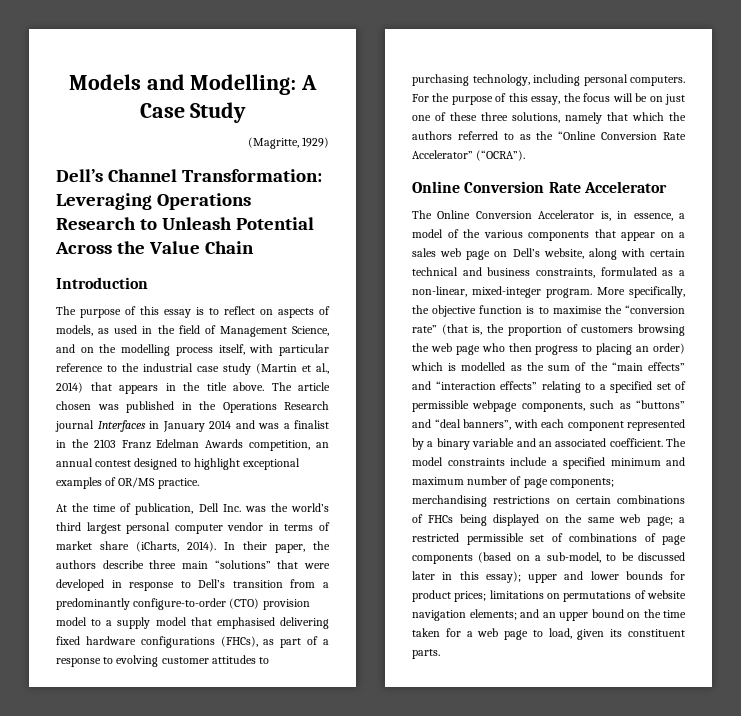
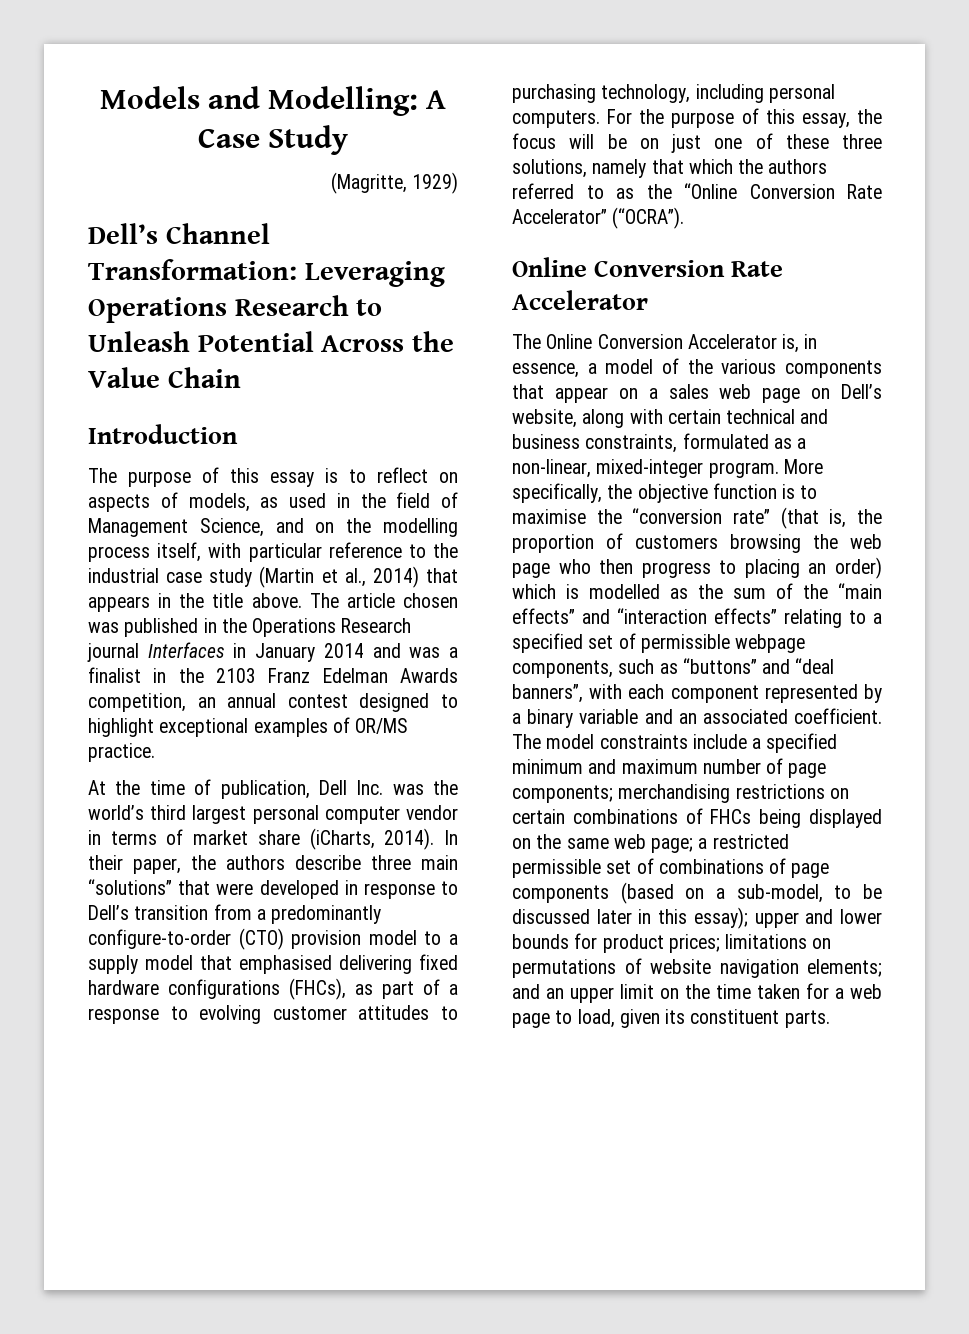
[591,609,624,618] bound -> [620,984,654,999] limit

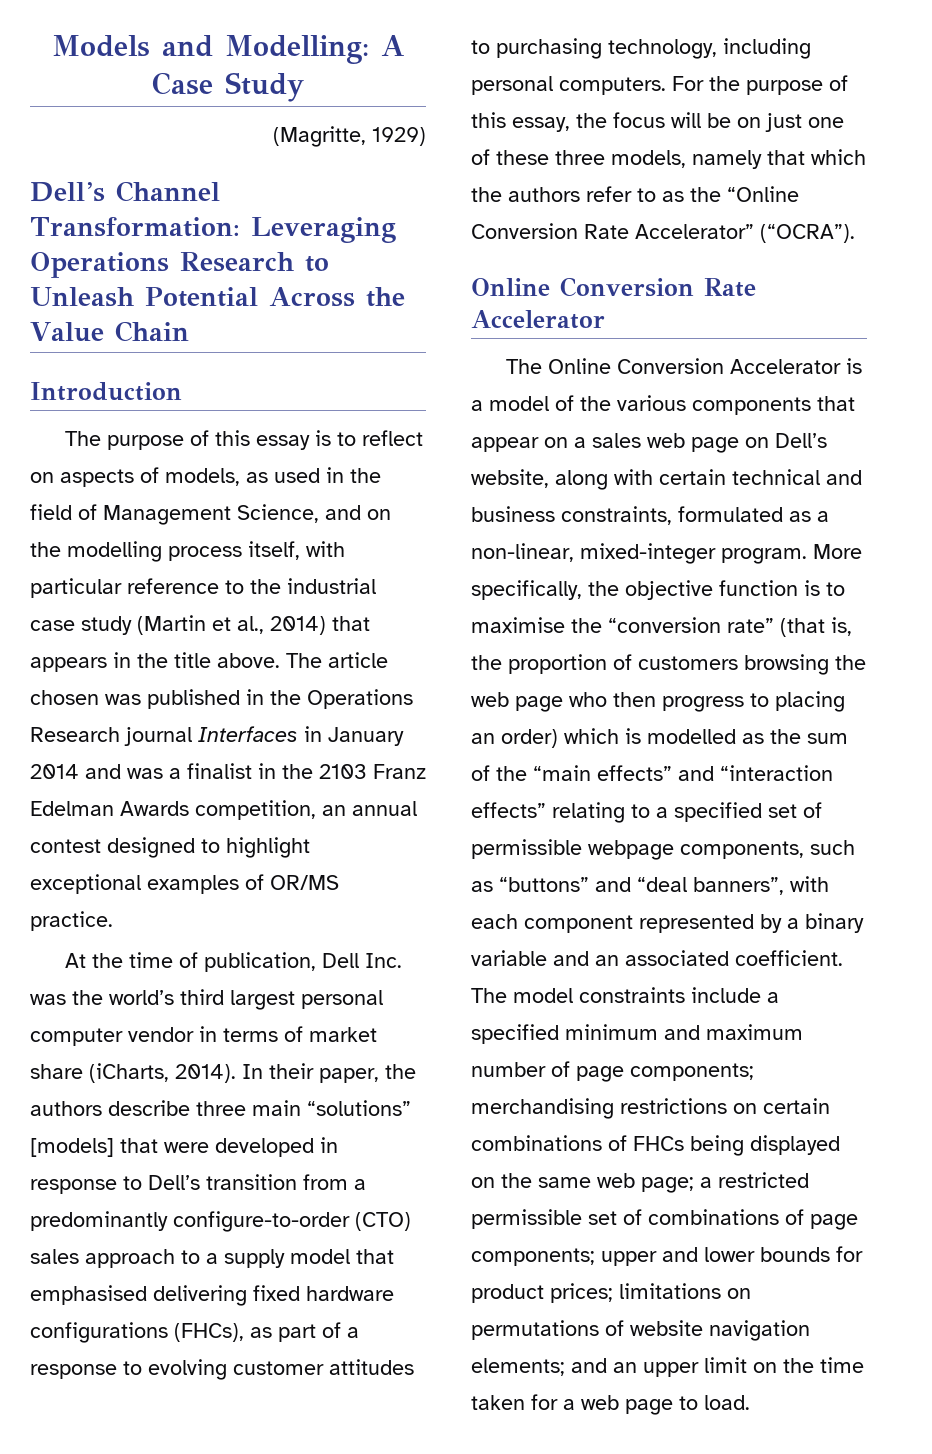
(172, 887) none -> [30,1138,114,1157] [models]
[291,930,417,949] provision model -> [30,1249,175,1268] sales approach
[512,159,587,178] solutions, -> [611,150,686,168] models,
[512,183,574,199] referred -> [586,186,632,202] refer
[782,334,818,353] [512,363,579,378] is, in essence, -> [846,358,863,374] is
[512,882,882,904] [512,907,748,929] components (based on a sub-model, to be discussed later in this essay); -> [471,1248,595,1266] components;
[577,1009,830,1028] load, given its constituent parts. -> [704,1395,750,1410] load.

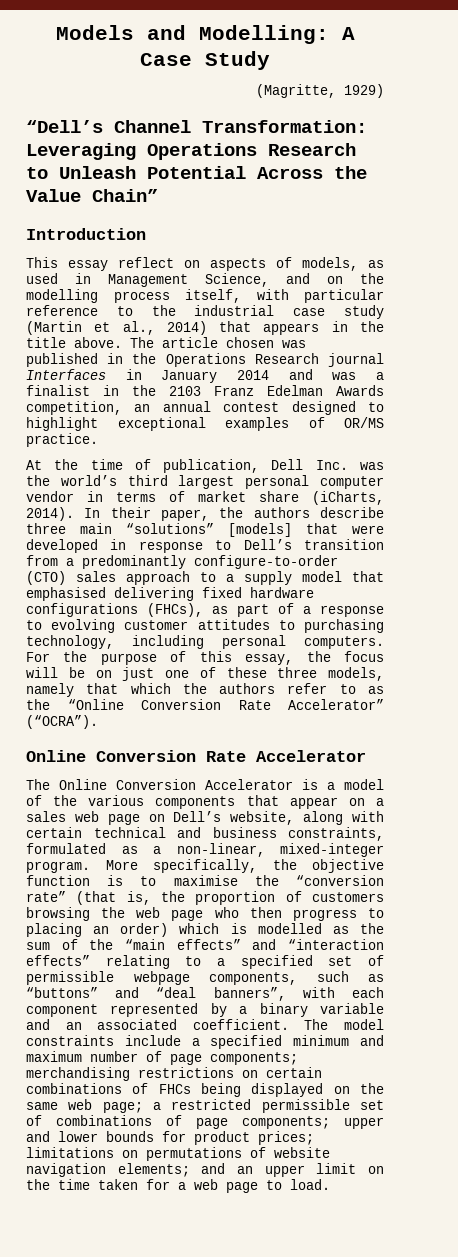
[30,182,105,202] Dell’s -> [26,120,103,133] “Dell’s
[114,321,189,342] Chain -> [92,189,158,202] Chain”
[65,430,357,450] The purpose of this essay is to -> [26,257,108,271] This essay
[350,468,381,483] [30,504,97,520] the field of -> (91, 278) none

